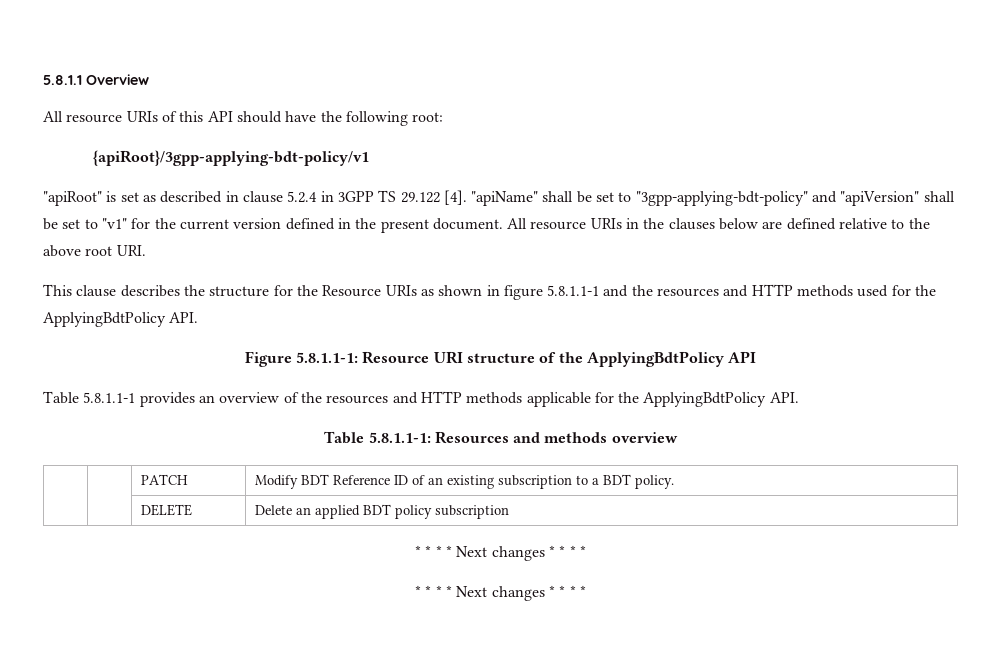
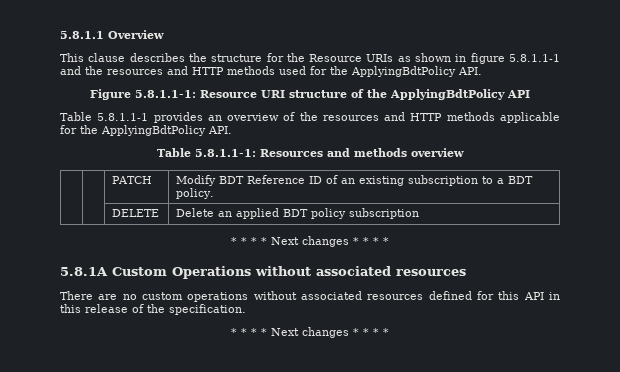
[43,111,444,126] [93,150,370,166] [43,190,955,206] [43,218,930,233] [43,245,146,257] // All resource URIs of this API should have the following root: // {apiRoot}/3gpp-applying-bdt-policy/v1 // "apiRoot" is set as described in clause 5.2.4 in 3GPP TS 29.122 [4]. "apiName" shall be set to "3gpp-applying-bdt-policy" and "apiVersion" shall be set to "v1" for the current version defined in the present document. All resource URIs in the clauses below are defined relative to the above root URI. -> (164, 34) none
(586, 551) none -> [60,266,466,279] [60,291,560,302] [60,304,246,315] // 5.8.1A Custom Operations without associated resources // There are no custom operations without associated resources defined for this API in this release of the specification.

